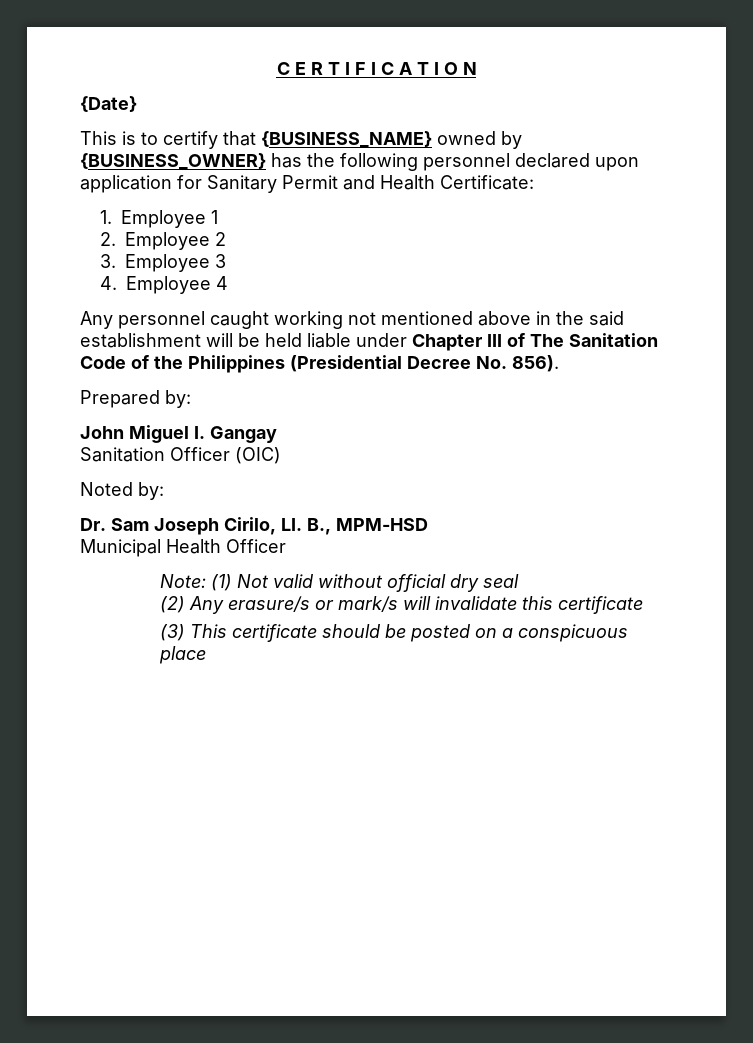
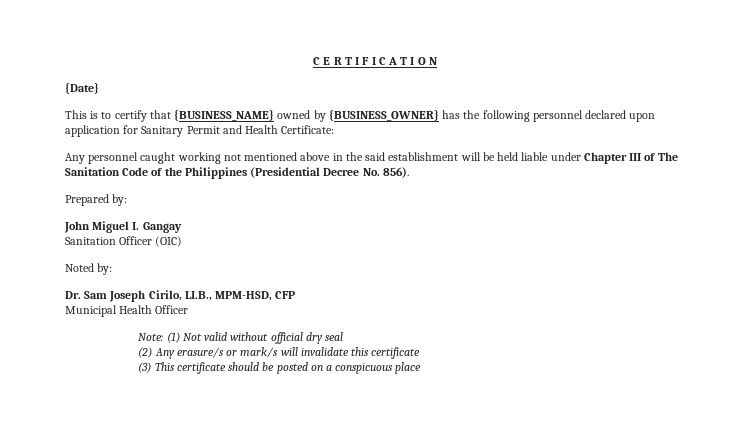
[99,210,218,228] [99,232,226,250] [99,254,226,272] [99,276,228,294] // 1. Employee 1 // 2. Employee 2 // 3. Employee 3 // 4. Employee 4 -> (335, 129) none
[281,518,428,535] LI. B., MPM-HSD -> [184,291,296,301] LI.B., MPM-HSD, CFP

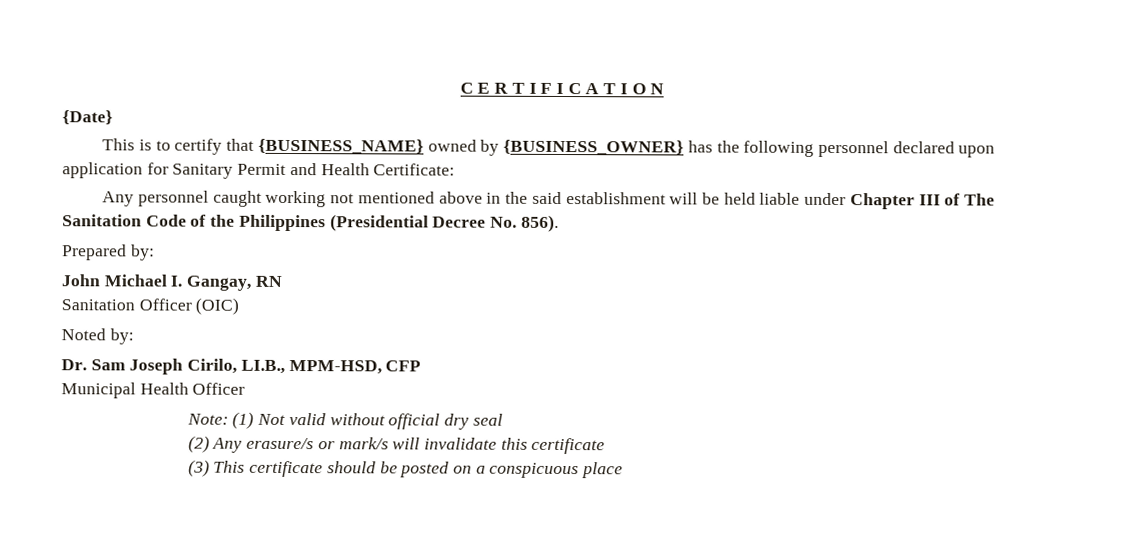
[92,221,182,233] Miguel I. Gangay -> [103,274,282,291] Michael I. Gangay, RN

